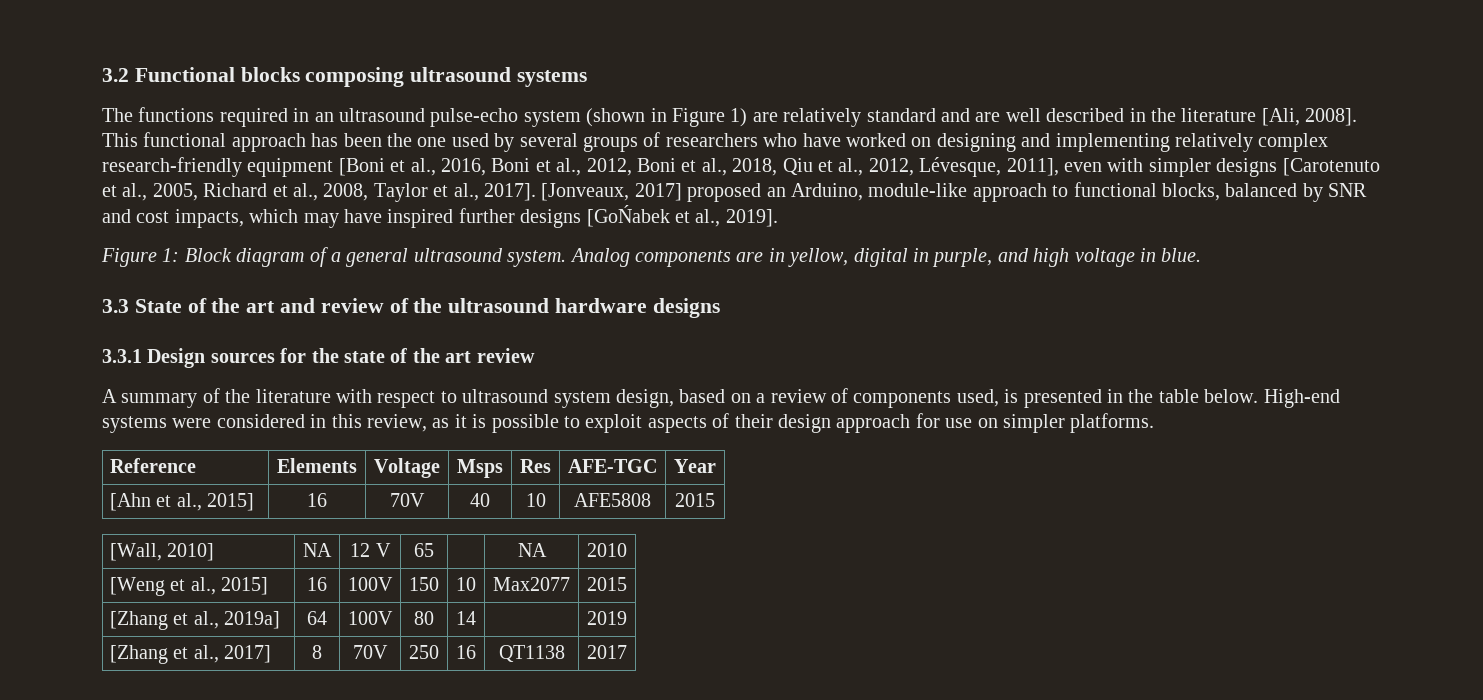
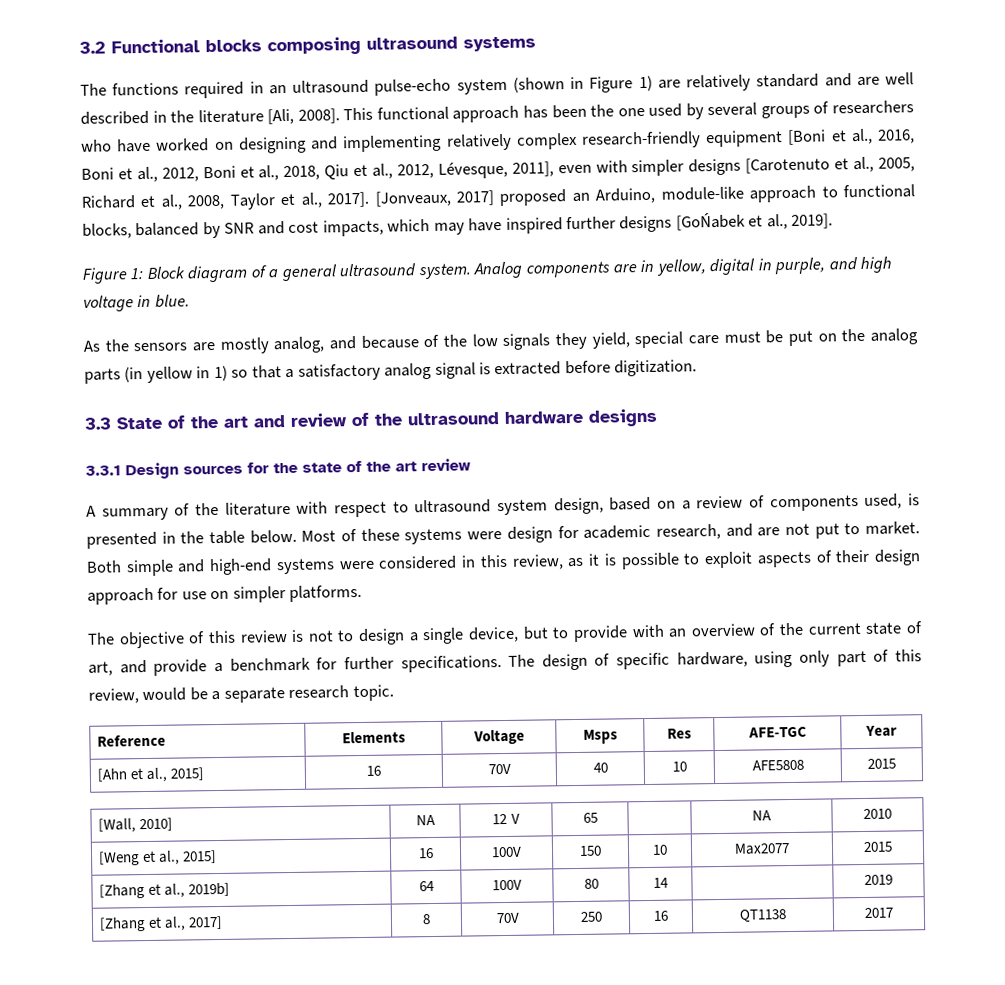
(1202, 255) none -> [83,328,918,354] [84,359,698,384] // As the sensors are mostly analog, and because of the low signals they yield, special care must be put on the analog parts (in yellow in 1) so that a satisfactory analog signal is extracted before digitization.
[1263,389,1340,408] High-end -> [301,521,921,545] [86,558,273,577] Most of these systems were design for academic research, and are not put to market. Both simple and high-end
(1155, 423) none -> [87,621,923,649] [88,649,922,676] [88,684,394,704] // The objective of this review is not to design a single device, but to provide with an overview of the current state of art, and provide a benchmark for further specifications. The design of specific hardware, using only part of this review, would be a separate research topic.
[224,611,281,629] 2019a] -> [188,882,231,897] 2019b]

